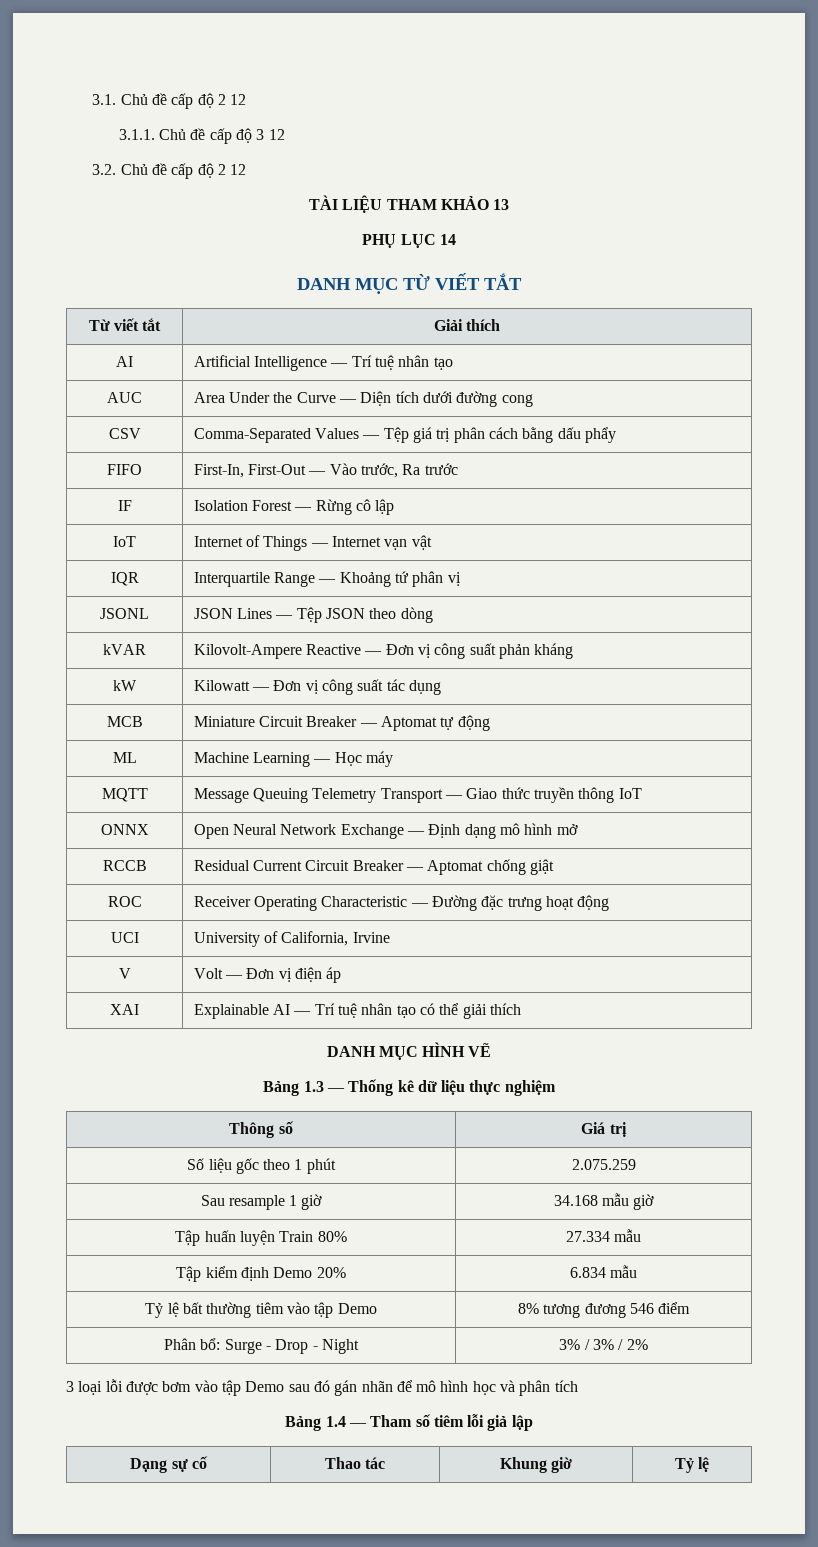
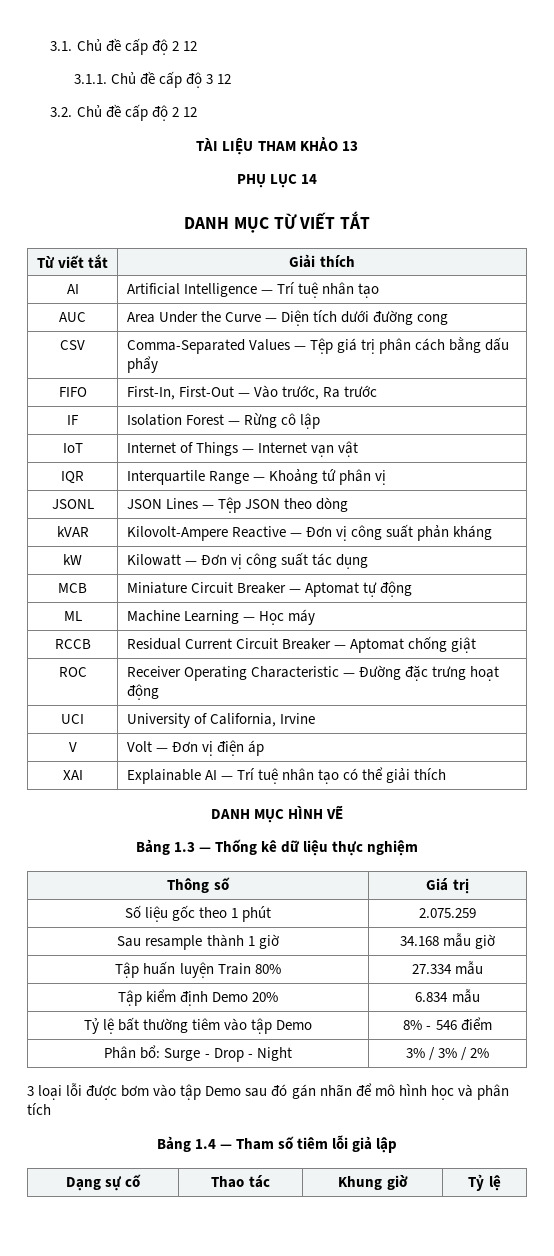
[101,788,148,802] [193,787,642,803] [100,824,149,835] [193,823,578,839] // MQTT | Message Queuing Telemetry Transport — Giao thức truyền thông IoT // ONNX | Open Neural Network Exchange — Định dạng mô hình mở -> (316, 617) none
(285, 1202) none -> [206,934,244,947] thành
[543,1303,626,1318] tương đương -> [426,1026,432,1030] -

